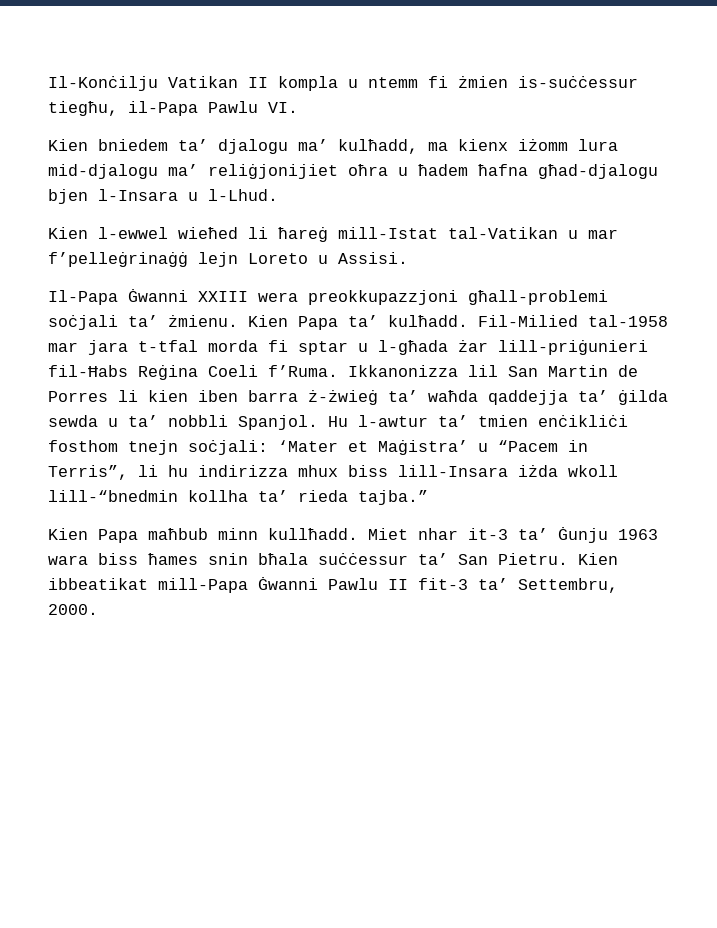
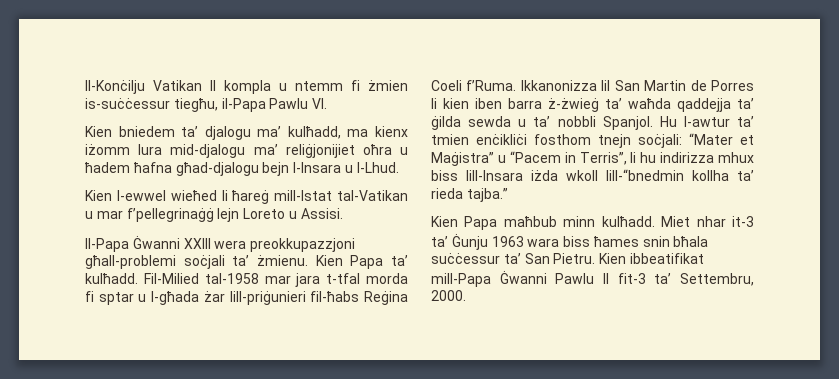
[48,189,88,204] bjen -> [262,162,290,176] bejn
[48,252,188,267] f’pelleġrinaġġ -> [126,208,214,222] f’pellegrinaġġ
[48,365,128,377] fil-Ħabs -> [310,291,360,302] fil-ħabs
[278,440,468,455] ‘Mater et Maġistra’ -> [689,133,754,145] [431,152,494,166] “Mater et Maġistra”
[268,528,358,540] kullħadd. -> [601,216,655,227] kulħadd.
[48,578,148,590] ibbeatikat -> [629,253,704,264] ibbeatifikat

